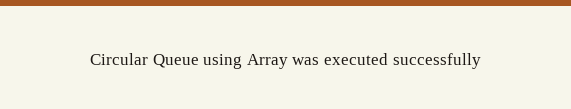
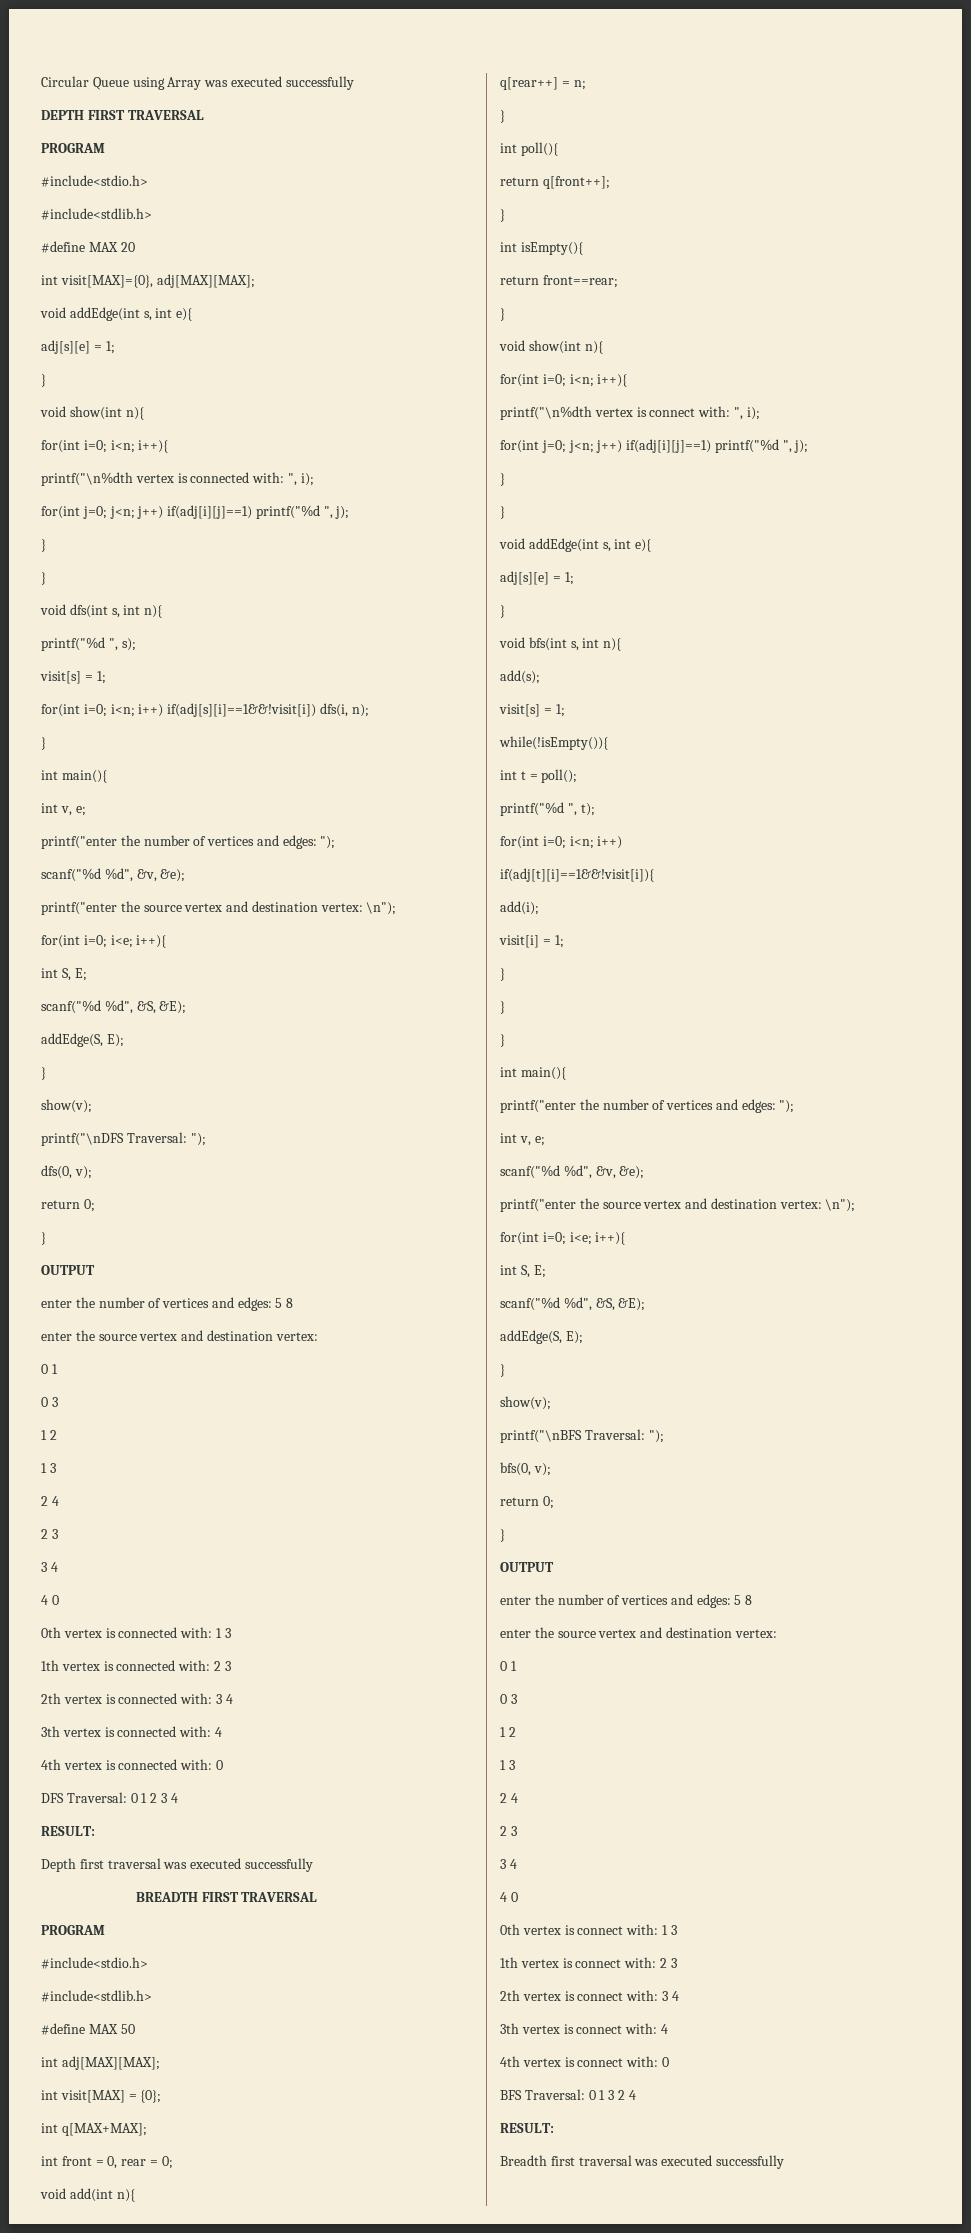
(481, 61) none -> [41,110,204,120] [41,143,105,153] [41,175,148,187] [41,208,152,220] [41,241,135,253] [41,274,255,288] [40,307,193,321] [41,340,115,354] [41,374,46,387] [40,406,144,420] [41,440,169,453] [41,472,314,486] [41,505,350,519] [41,539,46,552] [41,572,46,585] [40,604,163,618] [41,637,136,651] [40,671,106,684] [41,703,369,717] [41,737,46,750] [41,770,107,783] [41,803,86,816] [41,835,336,849] [41,868,186,882] [41,901,397,915] [41,935,167,948] [41,968,87,981] [41,1000,187,1014] [41,1033,124,1047] [41,1067,46,1080] [41,1099,92,1113] [41,1132,206,1146] [41,1165,92,1179] [41,1199,95,1212] [41,1232,46,1245] [41,1265,95,1275] [41,1297,294,1311] [41,1330,318,1341] [41,1364,58,1374] [41,1397,58,1407] [41,1430,57,1440] [41,1463,56,1473] [41,1496,59,1506] [41,1529,58,1539] [41,1562,58,1572] [41,1595,59,1605] [41,1627,231,1638] [41,1660,231,1671] [41,1693,233,1704] [41,1726,222,1737] [41,1759,223,1770] [41,1792,178,1803] [41,1826,95,1836] [41,1858,313,1872] [135,1892,318,1902] [41,1925,105,1935] [41,1957,148,1969] [41,1990,152,2002] [41,2023,135,2035] [41,2056,160,2070] [41,2090,162,2103] [41,2123,147,2136] [41,2156,173,2169] [40,2188,135,2202] [500,77,586,90] [500,110,505,123] [500,142,558,156] [500,176,610,189] [500,209,505,222] [500,242,583,255] [500,275,618,288] [500,308,505,321] [499,340,603,354] [500,374,628,387] [500,406,760,420] [500,439,809,453] [500,473,505,486] [500,506,505,519] [499,538,652,552] [500,571,574,585] [500,605,505,618] [499,637,622,651] [500,670,540,684] [499,704,565,717] [499,736,608,750] [500,769,578,783] [500,802,595,816] [500,836,623,849] [500,868,654,882] [500,901,539,915] [499,935,564,948] [500,968,505,981] [500,1001,505,1014] [500,1034,505,1047] [500,1067,566,1080] [500,1099,795,1113] [500,1133,545,1146] [500,1165,645,1179] [500,1198,856,1212] [500,1232,626,1245] [500,1265,546,1278] [500,1297,646,1311] [500,1330,583,1344] [500,1364,505,1377] [500,1396,551,1410] [500,1429,664,1443] [500,1462,551,1476] [500,1496,554,1509] [500,1529,505,1542] [500,1562,554,1572] [500,1594,753,1608] [500,1627,777,1638] [500,1661,517,1671] [500,1694,517,1704] [500,1727,516,1737] [500,1760,515,1770] [500,1793,518,1803] [500,1826,517,1836] [500,1859,517,1869] [500,1892,518,1902] [500,1924,677,1935] [500,1957,677,1968] [500,1990,679,2001] [500,2023,668,2034] [500,2056,669,2067] [500,2089,636,2100] [500,2123,554,2133] [500,2155,784,2169] // DEPTH FIRST TRAVERSAL // PROGRAM // #include<stdio.h> // #include<stdlib.h> // #define MAX 20 // int visit[MAX]={0}, adj[MAX][MAX]; // void addEdge(int s, int e){ // adj[s][e] = 1; // } // void show(int n){ // for(int i=0; i<n; i++){ // printf("\n%dth vertex is connected with: ", i); // for(int j=0; j<n; j++) if(adj[i][j]==1) printf("%d ", j); // } // } // void dfs(int s, int n){ // printf("%d ", s); // visit[s] = 1; // for(int i=0; i<n; i++) if(adj[s][i]==1&&!visit[i]) dfs(i, n); // } // int main(){ // int v, e; // printf("enter the number of vertices and edges: "); // scanf("%d %d", &v, &e); // printf("enter the source vertex and destination vertex: \n"); // for(int i=0; i<e; i++){ // int S, E; // scanf("%d %d", &S, &E); // addEdge(S, E); // } // show(v); // printf("\nDFS Traversal: "); // dfs(0, v); // return 0; // } // OUTPUT // enter the number of vertices and edges: 5 8 // enter the source vertex and destination vertex: // 0 1 // 0 3 // 1 2 // 1 3 // 2 4 // 2 3 // 3 4 // 4 0 // 0th vertex is connected with: 1 3 // 1th vertex is connected with: 2 3 // 2th vertex is connected with: 3 4 // 3th vertex is connected with: 4 // 4th vertex is connected with: 0 // DFS Traversal: 0 1 2 3 4 // RESULT: // Depth first traversal was executed successfully // BREADTH FIRST TRAVERSAL // PROGRAM // #include<stdio.h> // #include<stdlib.h> // #define MAX 50 // int adj[MAX][MAX]; // int visit[MAX] = {0}; // int q[MAX+MAX]; // int front = 0, rear = 0; // void add(int n){ // q[rear++] = n; // } // int poll(){ // return q[front++]; // } // int isEmpty(){ // return front==rear; // } // void show(int n){ // for(int i=0; i<n; i++){ // printf("\n%dth vertex is connect with: ", i); // for(int j=0; j<n; j++) if(adj[i][j]==1) printf("%d ", j); // } // } // void addEdge(int s, int e){ // adj[s][e] = 1; // } // void bfs(int s, int n){ // add(s); // visit[s] = 1; // while(!isEmpty()){ // int t = poll(); // printf("%d ", t); // for(int i=0; i<n; i++) // if(adj[t][i]==1&&!visit[i]){ // add(i); // visit[i] = 1; // } // } // } // int main(){ // printf("enter the number of vertices and edges: "); // int v, e; // scanf("%d %d", &v, &e); // printf("enter the source vertex and destination vertex: \n"); // for(int i=0; i<e; i++){ // int S, E; // scanf("%d %d", &S, &E); // addEdge(S, E); // } // show(v); // printf("\nBFS Traversal: "); // bfs(0, v); // return 0; // } // OUTPUT // enter the number of vertices and edges: 5 8 // enter the source vertex and destination vertex: // 0 1 // 0 3 // 1 2 // 1 3 // 2 4 // 2 3 // 3 4 // 4 0 // 0th vertex is connect with: 1 3 // 1th vertex is connect with: 2 3 // 2th vertex is connect with: 3 4 // 3th vertex is connect with: 4 // 4th vertex is connect with: 0 // BFS Traversal: 0 1 3 2 4 // RESULT: // Breadth first traversal was executed successfully

